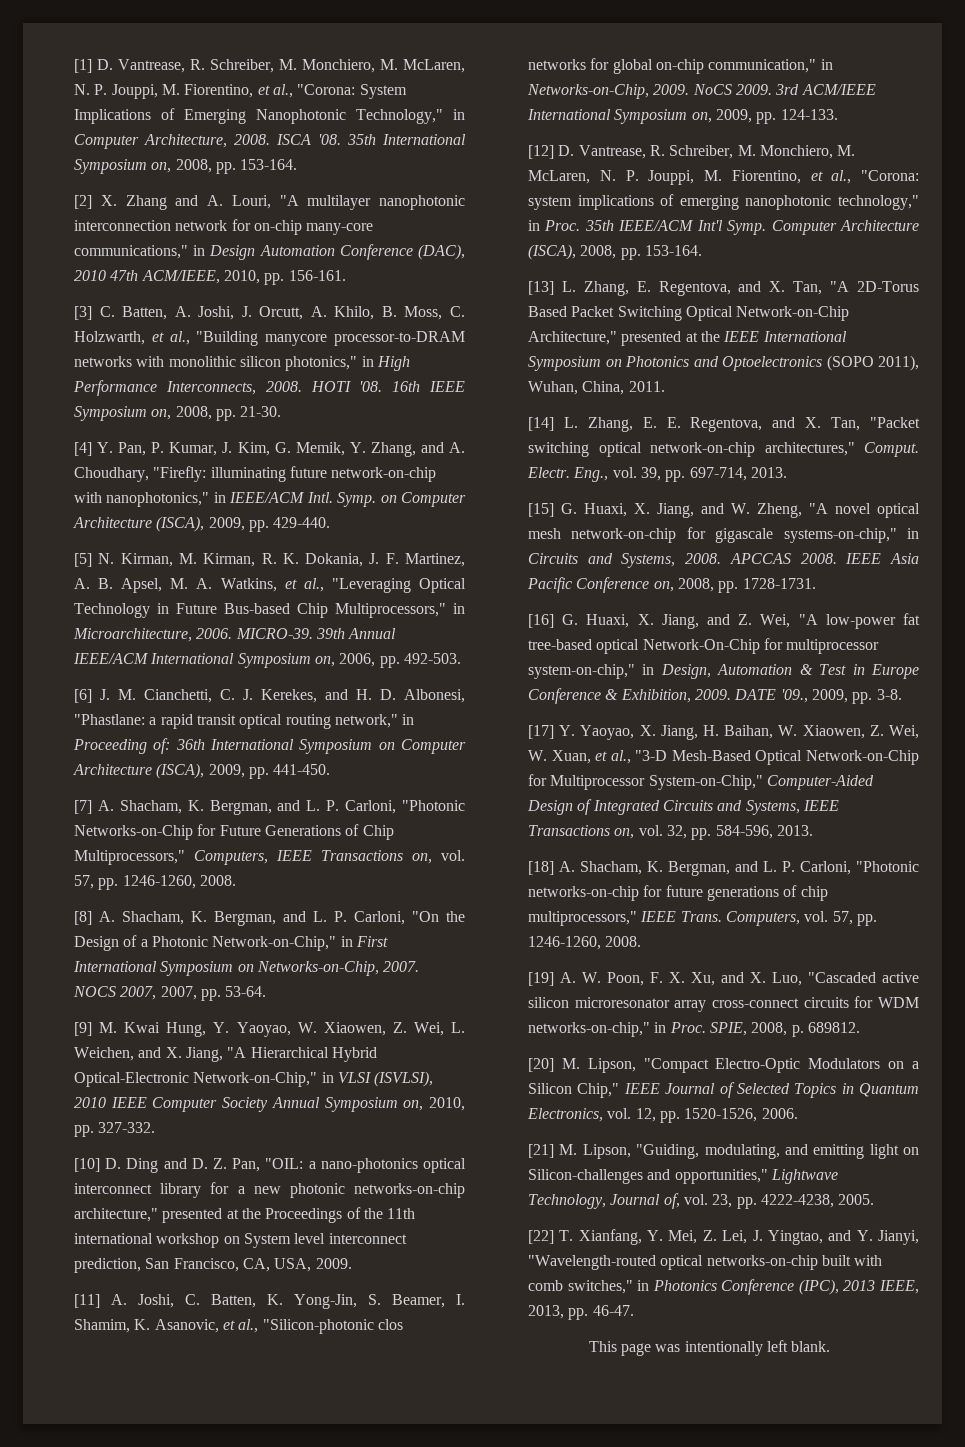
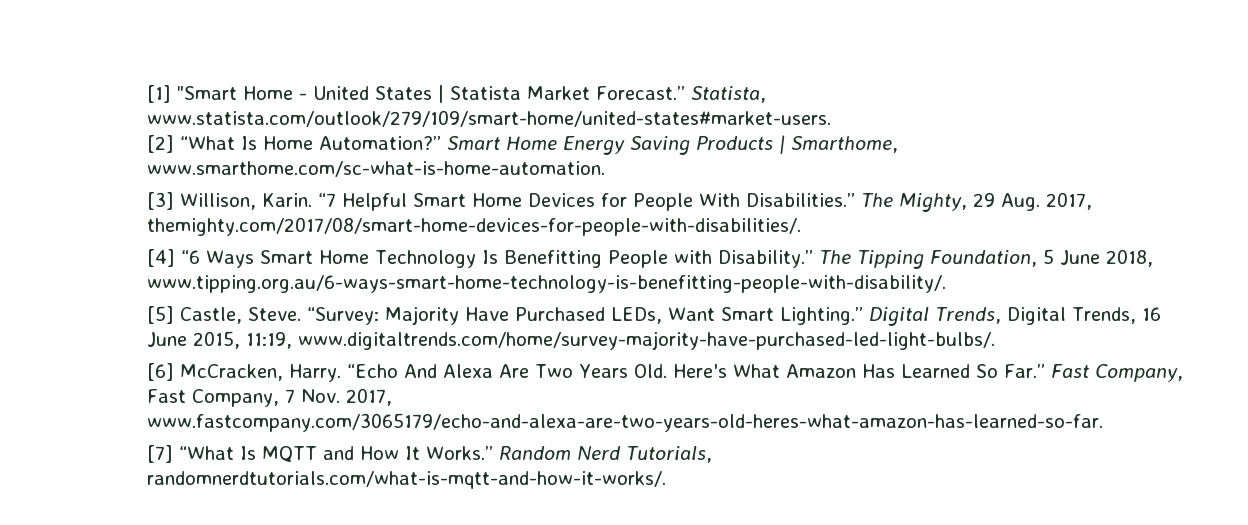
[97,59,465,73] [74,84,407,99] [74,108,465,124] [74,134,466,149] [74,159,298,174] [74,195,465,210] [74,219,374,235] [74,244,465,260] [74,270,346,285] [74,306,466,320] [74,331,466,346] [74,356,410,371] [73,380,465,396] [74,406,282,421] [74,442,466,457] [74,466,437,482] [74,492,466,507] [73,516,331,532] [74,553,465,567] [74,578,467,593] [74,603,465,618] [73,628,397,642] [73,653,461,668] [74,689,466,703] [74,714,415,729] [73,738,467,754] [73,763,331,779] [74,800,465,815] [74,824,394,840] [74,850,465,865] [74,875,236,890] [74,911,466,926] [74,935,388,951] [73,961,420,976] [73,986,267,1001] [74,1022,465,1037] [74,1047,377,1062] [74,1071,434,1087] [74,1097,466,1112] [74,1122,156,1137] [74,1158,466,1173] [74,1182,466,1198] [74,1207,416,1223] [74,1233,407,1248] [74,1258,352,1273] [74,1294,465,1309] [74,1319,403,1334] [528,58,833,74] [527,84,876,99] [527,109,838,124] [528,145,856,159] [528,170,919,185] [528,194,919,210] [528,220,919,235] [528,244,702,260] [528,281,919,296] [528,306,850,321] [528,331,847,346] [528,355,919,371] [528,381,665,395] [528,417,920,432] [528,442,919,457] [527,467,787,482] [528,503,921,518] [528,527,920,543] [528,553,919,568] [527,577,816,593] [528,613,920,629] [528,638,880,654] [528,664,919,679] [528,688,902,704] [528,725,919,740] [528,750,919,765] [528,774,874,790] [527,799,839,815] [528,825,813,840] [528,861,919,876] [528,885,828,901] [528,911,877,926] [528,936,642,950] [528,972,919,986] [528,996,919,1012] [528,1022,860,1037] [528,1058,919,1073] [528,1082,919,1098] [527,1108,798,1123] [528,1144,919,1159] [528,1169,838,1184] [528,1193,875,1209] [528,1229,920,1245] [528,1255,883,1270] [528,1279,919,1295] [528,1305,634,1320] [588,1340,831,1356] D. Vantrease, R. Schreiber, M. Monchiero, M. McLaren, N. P. Jouppi, M. Fiorentino, et al., "Corona: System Implications of Emerging Nanophotonic Technology," in Computer Architecture, 2008. ISCA '08. 35th International Symposium on, 2008, pp. 153-164. // [2] X. Zhang and A. Louri, "A multilayer nanophotonic interconnection network for on-chip many-core communications," in Design Automation Conference (DAC), 2010 47th ACM/IEEE, 2010, pp. 156-161. // [3] C. Batten, A. Joshi, J. Orcutt, A. Khilo, B. Moss, C. Holzwarth, et al., "Building manycore processor-to-DRAM networks with monolithic silicon photonics," in High Performance Interconnects, 2008. HOTI '08. 16th IEEE Symposium on, 2008, pp. 21-30. // [4] Y. Pan, P. Kumar, J. Kim, G. Memik, Y. Zhang, and A. Choudhary, "Firefly: illuminating future network-on-chip with nanophotonics," in IEEE/ACM Intl. Symp. on Computer Architecture (ISCA), 2009, pp. 429-440. // [5] N. Kirman, M. Kirman, R. K. Dokania, J. F. Martinez, A. B. Apsel, M. A. Watkins, et al., "Leveraging Optical Technology in Future Bus-based Chip Multiprocessors," in Microarchitecture, 2006. MICRO-39. 39th Annual IEEE/ACM International Symposium on, 2006, pp. 492-503. // [6] J. M. Cianchetti, C. J. Kerekes, and H. D. Albonesi, "Phastlane: a rapid transit optical routing network," in Proceeding of: 36th International Symposium on Computer Architecture (ISCA), 2009, pp. 441-450. // [7] A. Shacham, K. Bergman, and L. P. Carloni, "Photonic Networks-on-Chip for Future Generations of Chip Multiprocessors," Computers, IEEE Transactions on, vol. 57, pp. 1246-1260, 2008. // [8] A. Shacham, K. Bergman, and L. P. Carloni, "On the Design of a Photonic Network-on-Chip," in First International Symposium on Networks-on-Chip, 2007. NOCS 2007, 2007, pp. 53-64. // [9] M. Kwai Hung, Y. Yaoyao, W. Xiaowen, Z. Wei, L. Weichen, and X. Jiang, "A Hierarchical Hybrid Optical-Electronic Network-on-Chip," in VLSI (ISVLSI), 2010 IEEE Computer Society Annual Symposium on, 2010, pp. 327-332. // [10] D. Ding and D. Z. Pan, "OIL: a nano-photonics optical interconnect library for a new photonic networks-on-chip architecture," presented at the Proceedings of the 11th international workshop on System level interconnect prediction, San Francisco, CA, USA, 2009. // [11] A. Joshi, C. Batten, K. Yong-Jin, S. Beamer, I. Shamim, K. Asanovic, et al., "Silicon-photonic clos networks for global on-chip communication," in Networks-on-Chip, 2009. NoCS 2009. 3rd ACM/IEEE International Symposium on, 2009, pp. 124-133. // [12] D. Vantrease, R. Schreiber, M. Monchiero, M. McLaren, N. P. Jouppi, M. Fiorentino, et al., "Corona: system implications of emerging nanophotonic technology," in Proc. 35th IEEE/ACM Int'l Symp. Computer Architecture (ISCA), 2008, pp. 153-164. // [13] L. Zhang, E. Regentova, and X. Tan, "A 2D-Torus Based Packet Switching Optical Network-on-Chip Architecture," presented at the IEEE International Symposium on Photonics and Optoelectronics (SOPO 2011), Wuhan, China, 2011. // [14] L. Zhang, E. E. Regentova, and X. Tan, "Packet switching optical network-on-chip architectures," Comput. Electr. Eng., vol. 39, pp. 697-714, 2013. // [15] G. Huaxi, X. Jiang, and W. Zheng, "A novel optical mesh network-on-chip for gigascale systems-on-chip," in Circuits and Systems, 2008. APCCAS 2008. IEEE Asia Pacific Conference on, 2008, pp. 1728-1731. // [16] G. Huaxi, X. Jiang, and Z. Wei, "A low-power fat tree-based optical Network-On-Chip for multiprocessor system-on-chip," in Design, Automation & Test in Europe Conference & Exhibition, 2009. DATE '09., 2009, pp. 3-8. // [17] Y. Yaoyao, X. Jiang, H. Baihan, W. Xiaowen, Z. Wei, W. Xuan, et al., "3-D Mesh-Based Optical Network-on-Chip for Multiprocessor System-on-Chip," Computer-Aided Design of Integrated Circuits and Systems, IEEE Transactions on, vol. 32, pp. 584-596, 2013. // [18] A. Shacham, K. Bergman, and L. P. Carloni, "Photonic networks-on-chip for future generations of chip multiprocessors," IEEE Trans. Computers, vol. 57, pp. 1246-1260, 2008. // [19] A. W. Poon, F. X. Xu, and X. Luo, "Cascaded active silicon microresonator array cross-connect circuits for WDM networks-on-chip," in Proc. SPIE, 2008, p. 689812. // [20] M. Lipson, "Compact Electro-Optic Modulators on a Silicon Chip," IEEE Journal of Selected Topics in Quantum Electronics, vol. 12, pp. 1520-1526, 2006. // [21] M. Lipson, "Guiding, modulating, and emitting light on Silicon-challenges and opportunities," Lightwave Technology, Journal of, vol. 23, pp. 4222-4238, 2005. // [22] T. Xianfang, Y. Mei, Z. Lei, J. Yingtao, and Y. Jianyi, "Wavelength-routed optical networks-on-chip built with comb switches," in Photonics Conference (IPC), 2013 IEEE, 2013, pp. 46-47. // This page was intentionally left blank. -> [176,85,766,103] [146,110,831,127] [146,135,898,155] [146,161,605,177] [146,192,1092,212] [146,217,801,236] [146,249,1153,269] [146,275,946,293] [146,306,1161,326] [146,331,995,350] [146,363,1183,382] [146,388,392,407] [146,413,1103,432] [146,445,712,463] [146,471,666,489] "Smart Home - United States | Statista Market Forecast.” Statista, www.statista.com/outlook/279/109/smart-home/united-states#market-users. // [2] “What Is Home Automation?” Smart Home Energy Saving Products | Smarthome, www.smarthome.com/sc-what-is-home-automation. // [3] Willison, Karin. “7 Helpful Smart Home Devices for People With Disabilities.” The Mighty, 29 Aug. 2017, themighty.com/2017/08/smart-home-devices-for-people-with-disabilities/. // [4] “6 Ways Smart Home Technology Is Benefitting People with Disability.” The Tipping Foundation, 5 June 2018, www.tipping.org.au/6-ways-smart-home-technology-is-benefitting-people-with-disability/. // [5] Castle, Steve. “Survey: Majority Have Purchased LEDs, Want Smart Lighting.” Digital Trends, Digital Trends, 16 June 2015, 11:19, www.digitaltrends.com/home/survey-majority-have-purchased-led-light-bulbs/. // [6] McCracken, Harry. “Echo And Alexa Are Two Years Old. Here's What Amazon Has Learned So Far.” Fast Company, Fast Company, 7 Nov. 2017, www.fastcompany.com/3065179/echo-and-alexa-are-two-years-old-heres-what-amazon-has-learned-so-far. // [7] “What Is MQTT and How It Works.” Random Nerd Tutorials, randomnerdtutorials.com/what-is-mqtt-and-how-it-works/.

